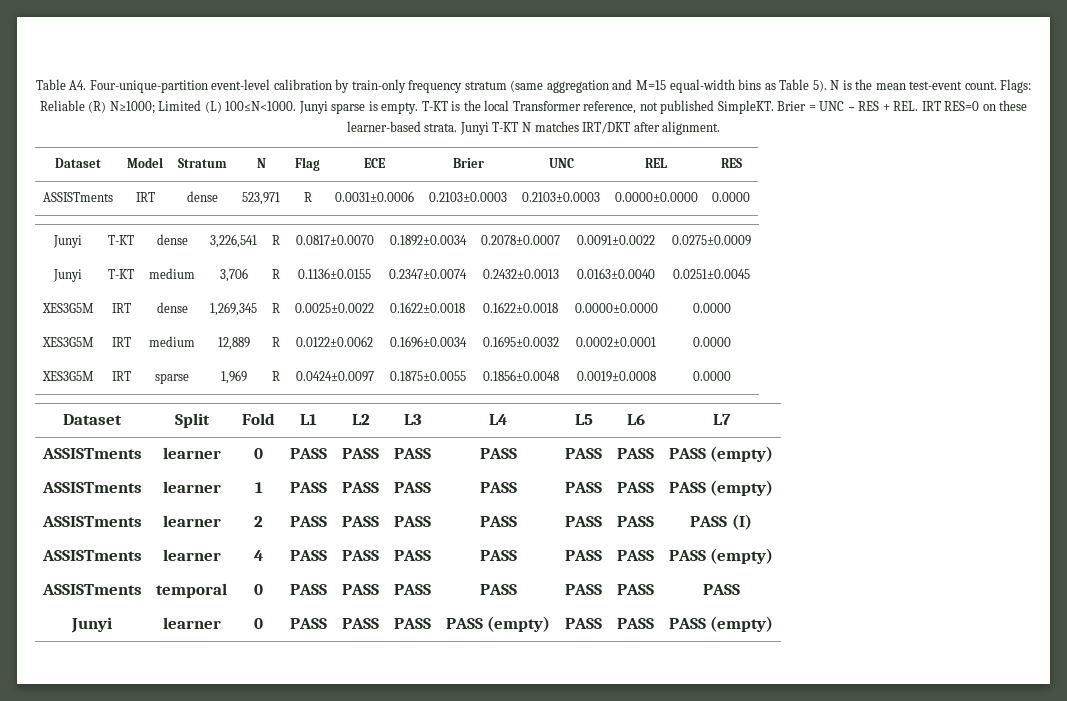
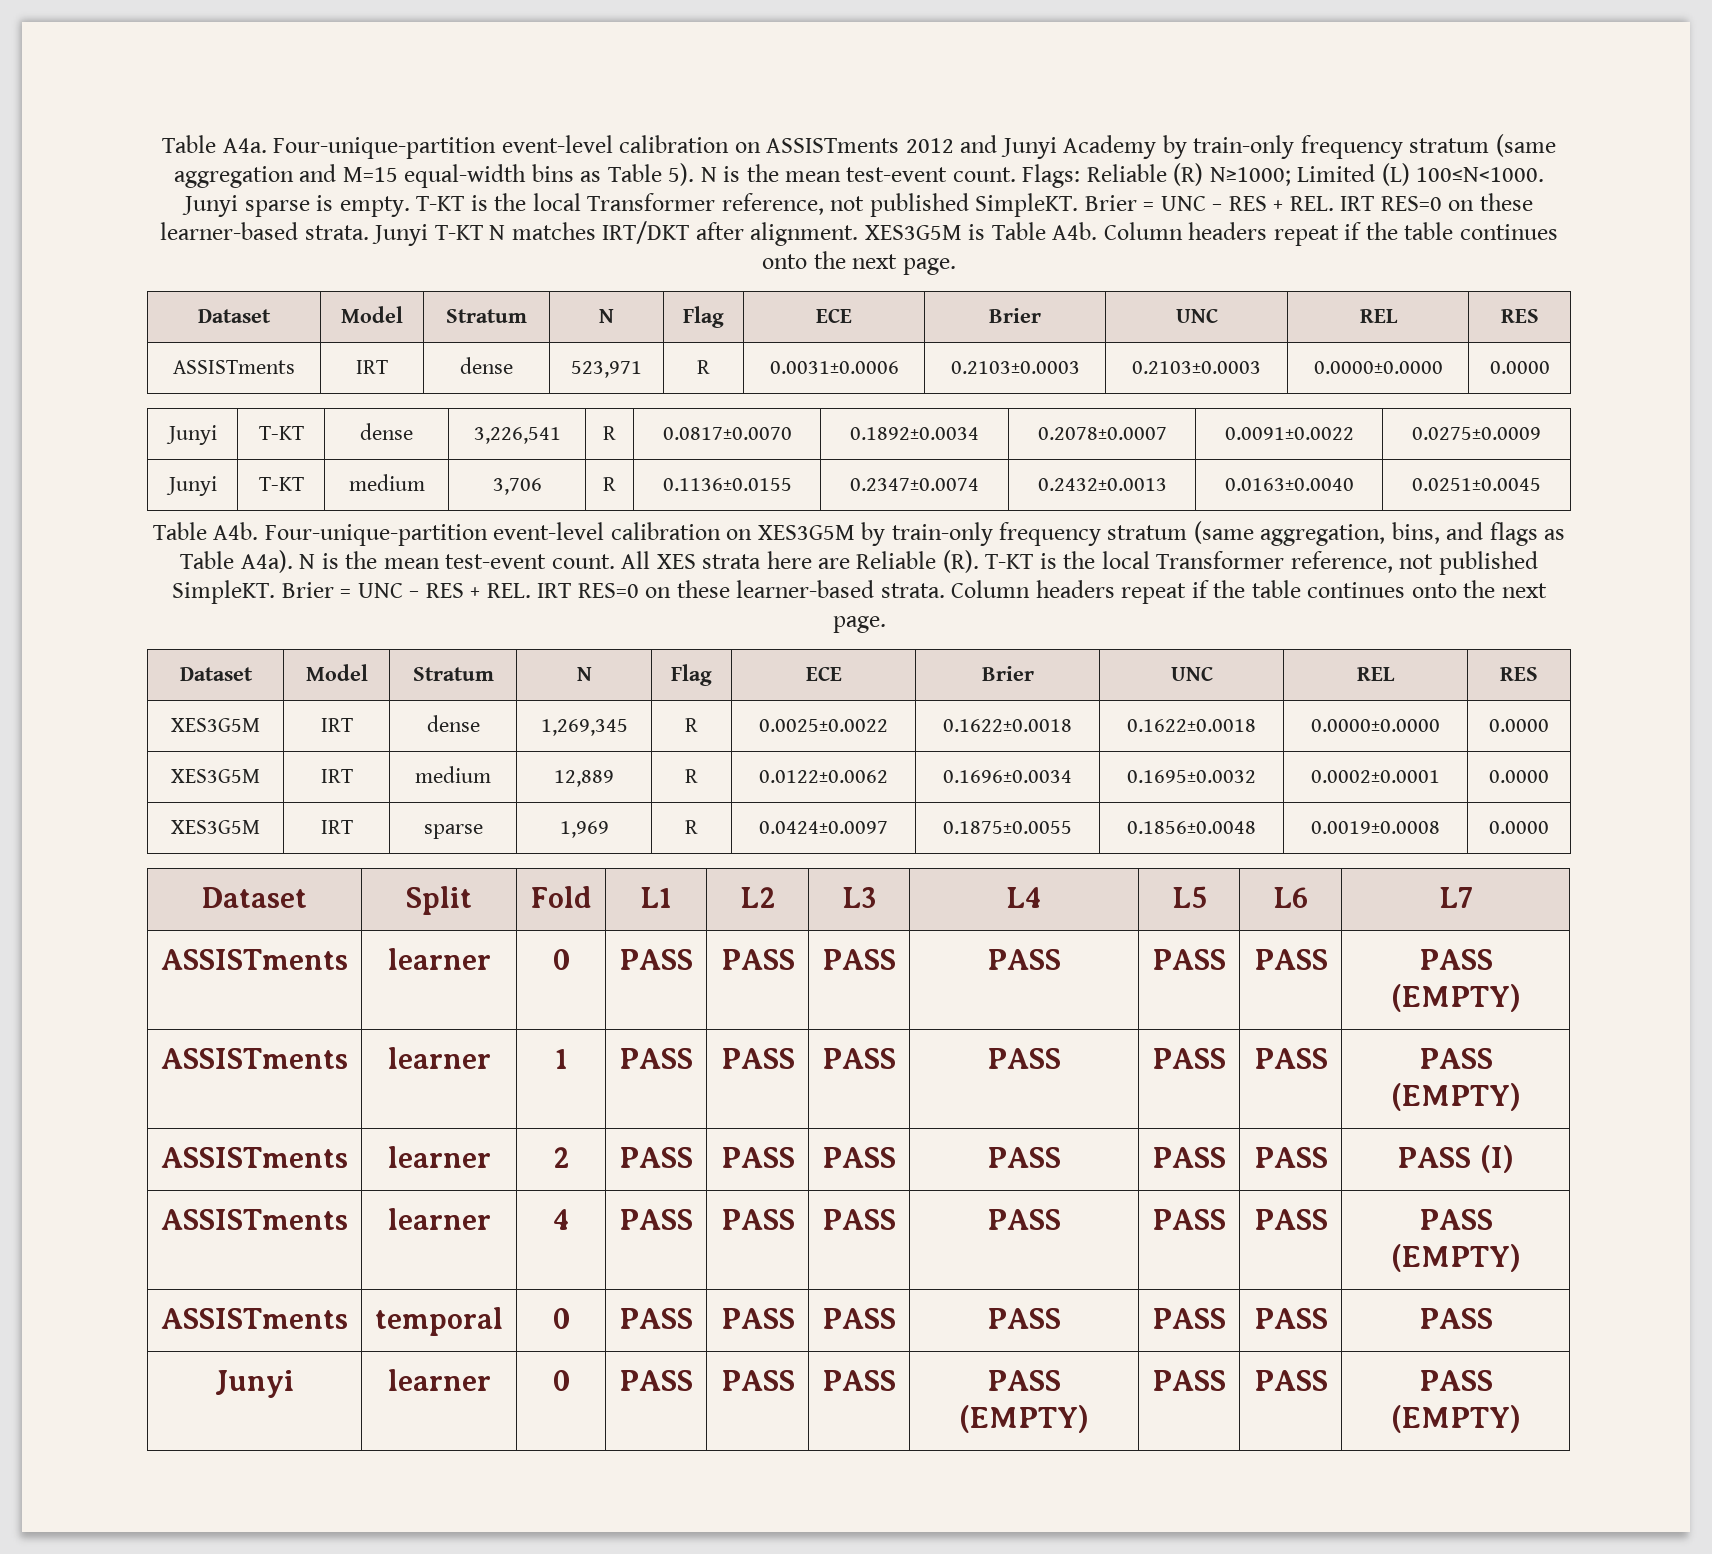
[35,79,332,93] Table A4. Four-unique-partition event-level calibration -> [162,135,1157,159] Table A4a. Four-unique-partition event-level calibration on ASSISTments 2012 and Junyi Academy
(721, 128) none -> [864,222,1558,246] [762,251,956,275] XES3G5M is Table A4b. Column headers repeat if the table continues onto the next page.
(750, 274) none -> [152,521,1566,546] [180,550,1538,575] [172,580,1547,604] [832,616,886,633] [179,667,253,681] [305,664,368,681] [412,667,494,681] [576,667,592,681] [671,664,712,686] [805,666,842,681] [981,666,1034,681] [1170,666,1213,681] [1357,667,1395,681] [1500,667,1538,681] // Table A4b. Four-unique-partition event-level calibration on XES3G5M by train-only frequency stratum (same aggregation, bins, and flags as Table A4a). N is the mean test-event count. All XES strata here are Reliable (R). T-KT is the local Transformer reference, not published SimpleKT. Brier = UNC − RES + REL. IRT RES=0 on these learner-based strata. Column headers repeat if the table continues onto the next page. // Dataset | Model | Stratum | N | Flag | ECE | Brier | UNC | REL | RES
[710,446,774,462] (empty) -> [1390,984,1521,1012] (EMPTY)
[710,480,774,496] (empty) -> [1390,1083,1521,1111] (EMPTY)
[710,548,774,564] (empty) -> [1390,1244,1521,1272] (EMPTY)
[487,616,551,632] [565,618,602,629] [617,618,654,629] [668,616,774,632] (empty) | PASS | PASS | PASS (empty) -> [958,1405,1089,1433] [1152,1370,1227,1391] [1253,1370,1328,1391] [1418,1370,1493,1391] [1390,1405,1521,1433] (EMPTY) | PASS | PASS | PASS (EMPTY)

